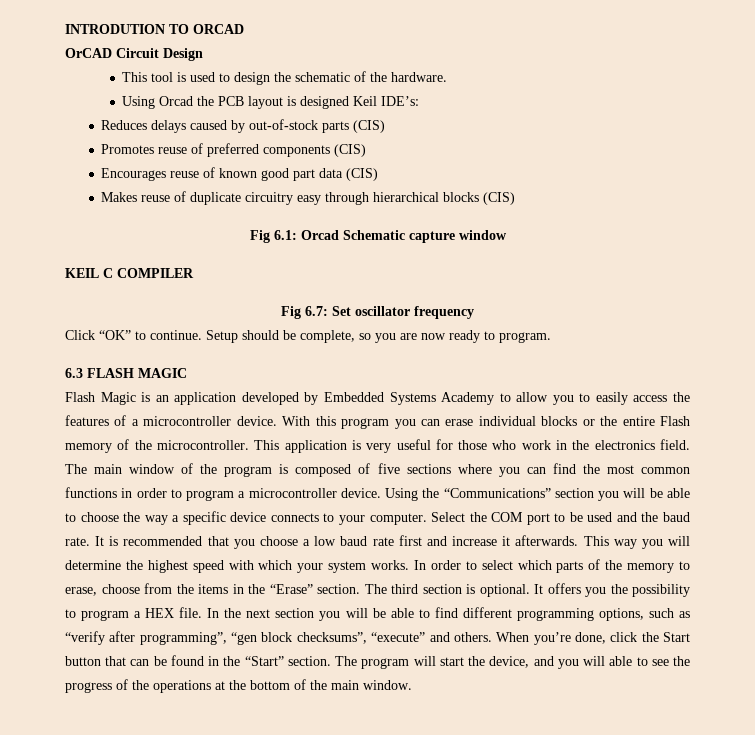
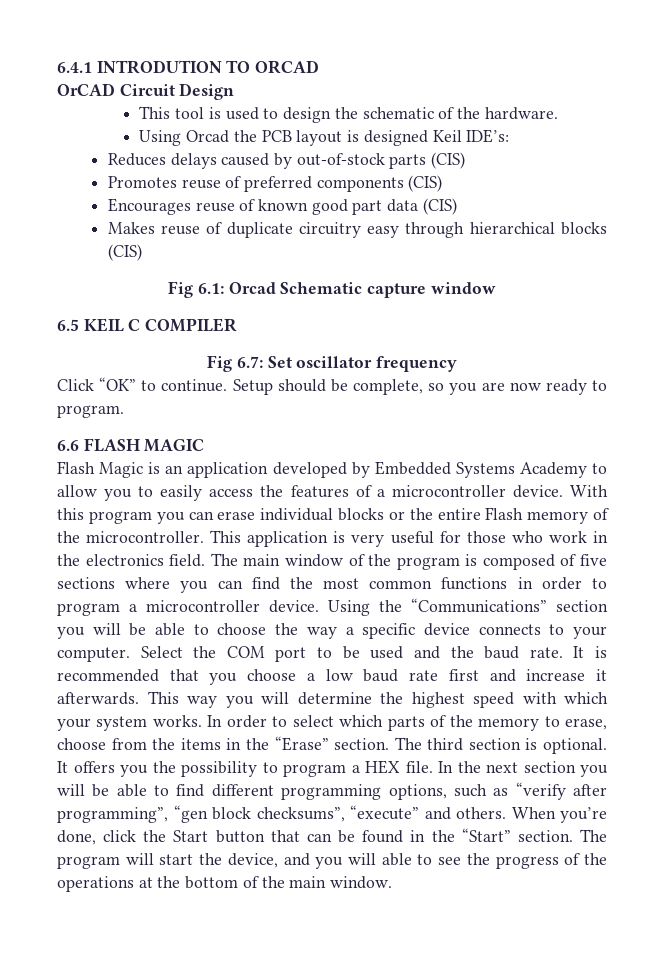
(65, 29) none -> [57,62,92,73] 6.4.1
(507, 235) none -> [57,319,79,331] 6.5
[65,368,83,378] 6.3 -> [57,440,79,451] 6.6

